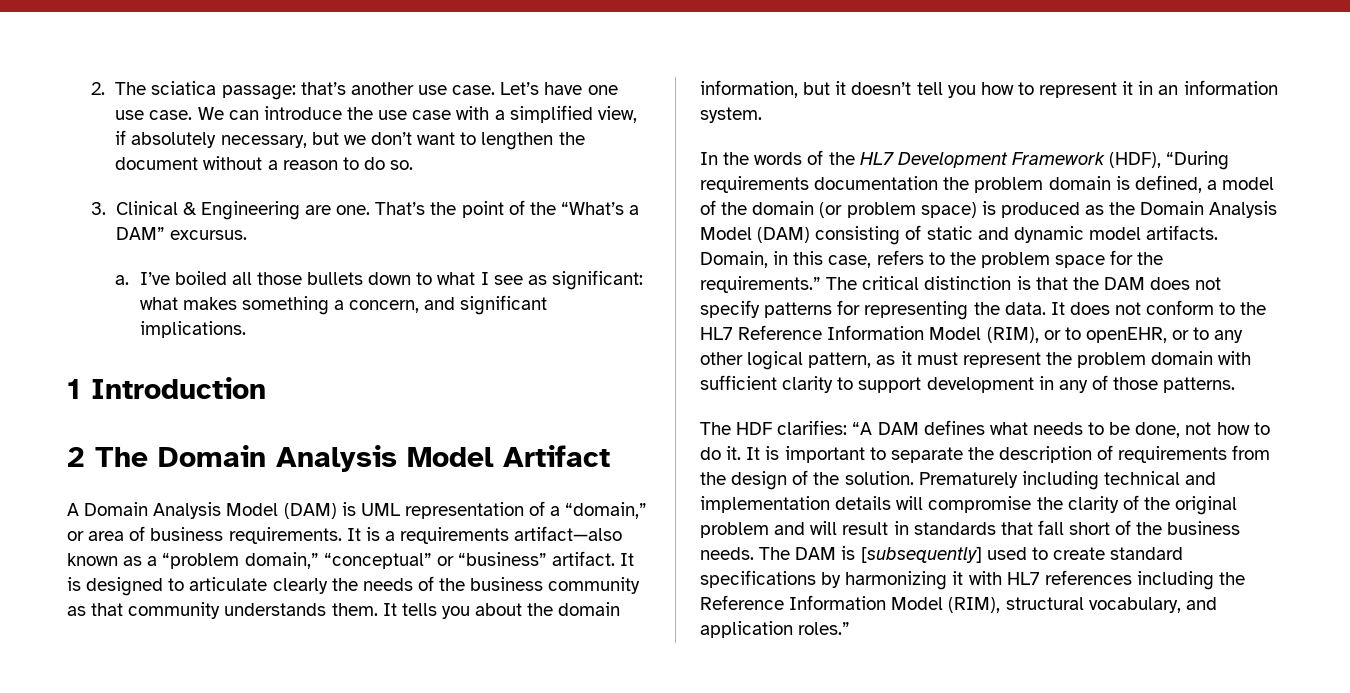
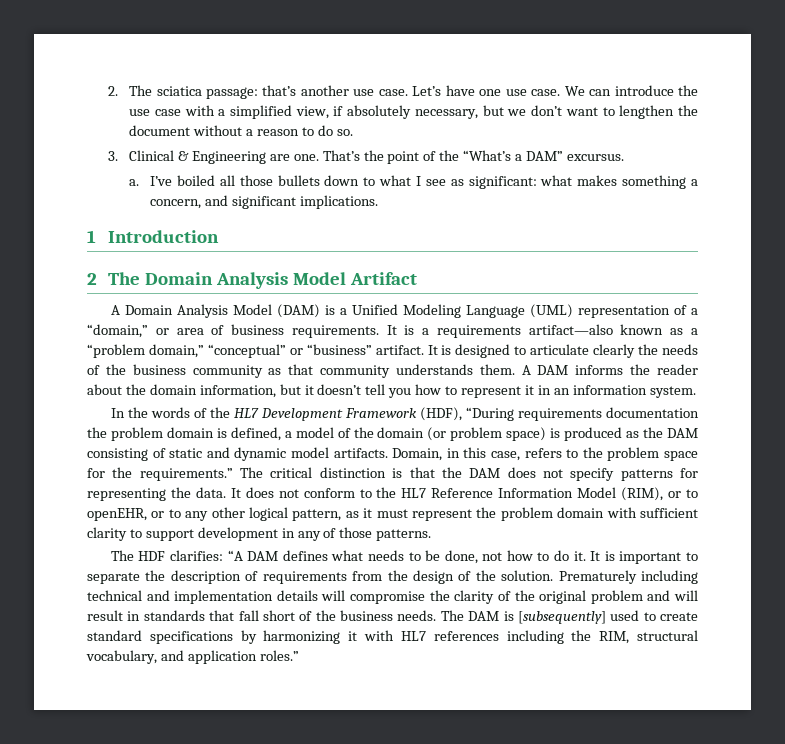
[360,503,401,516] UML -> [339,304,573,318] a Unified Modeling Language (UML)
[382,603,470,619] It tells you -> [521,364,698,375] A DAM informs the reader
[1140,201,1278,218] [700,227,811,243] Domain Analysis Model (DAM) -> [667,428,699,438] DAM
[700,595,1001,613] Reference Information Model (RIM), -> [599,631,630,644] RIM,

